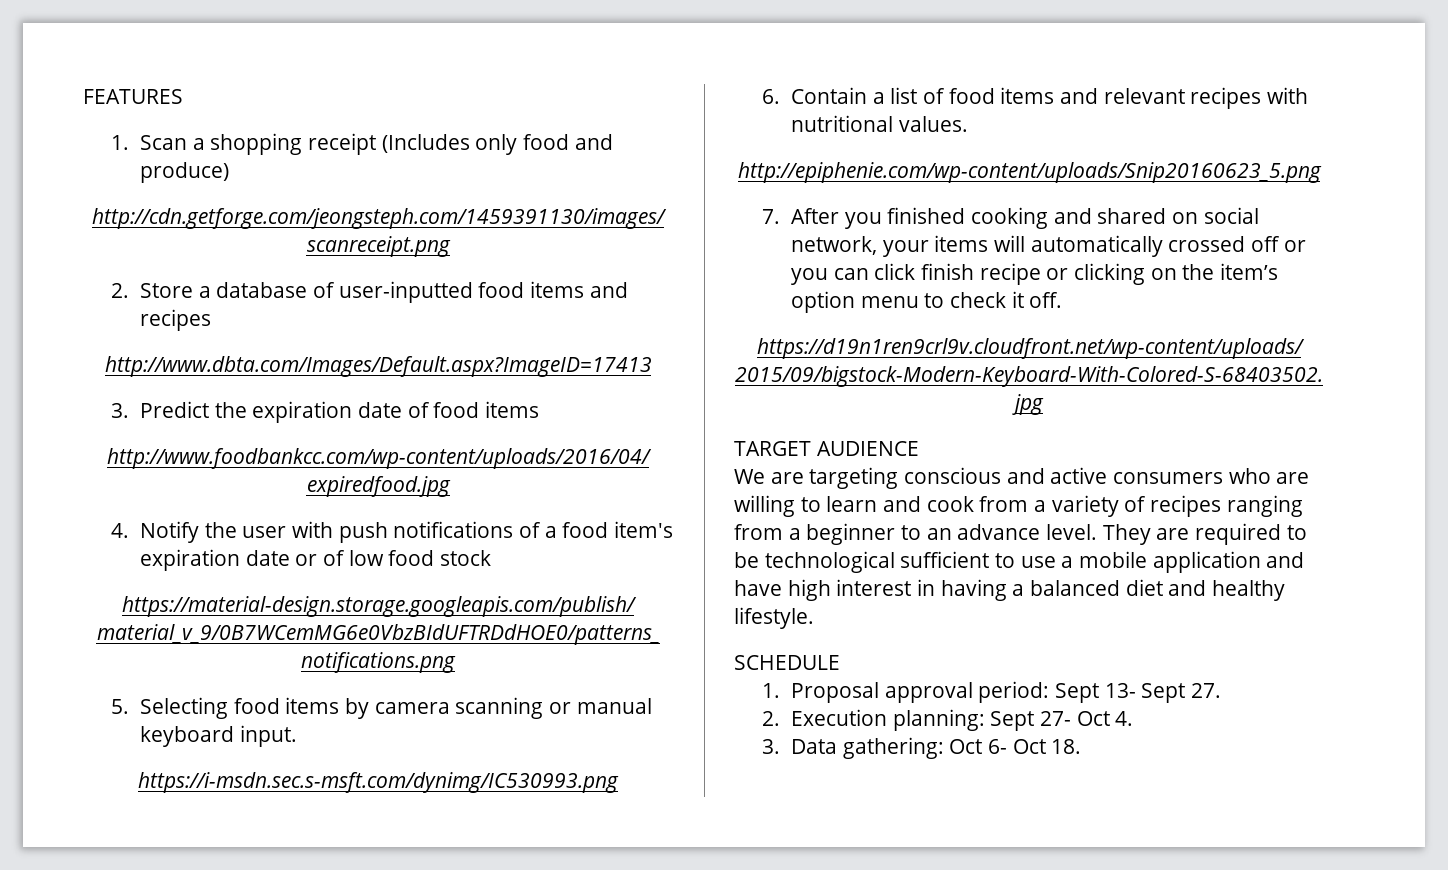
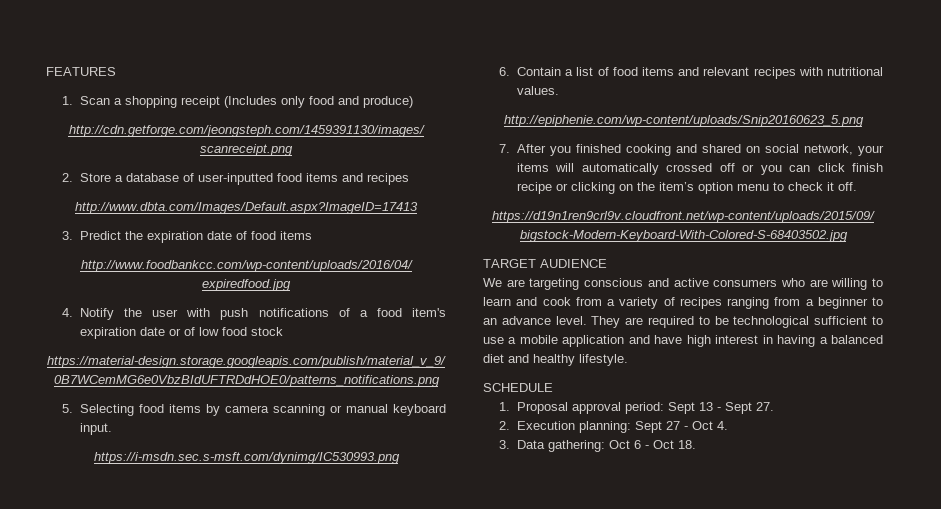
[1104,683,1136,698] 13- -> [698,402,721,411] 13 -
[1039,711,1071,726] 27- -> [665,421,688,430] 27 -
[987,739,1007,754] 6- -> [633,440,649,449] 6 -

